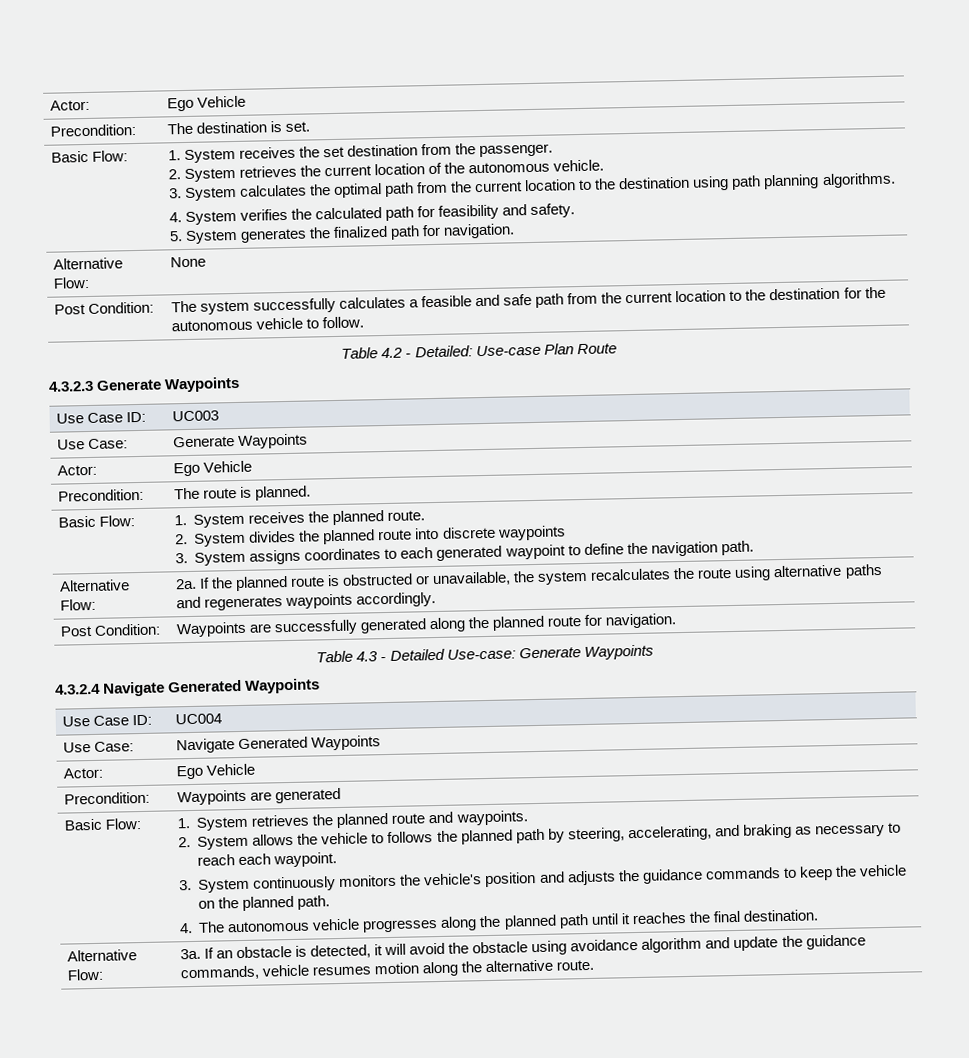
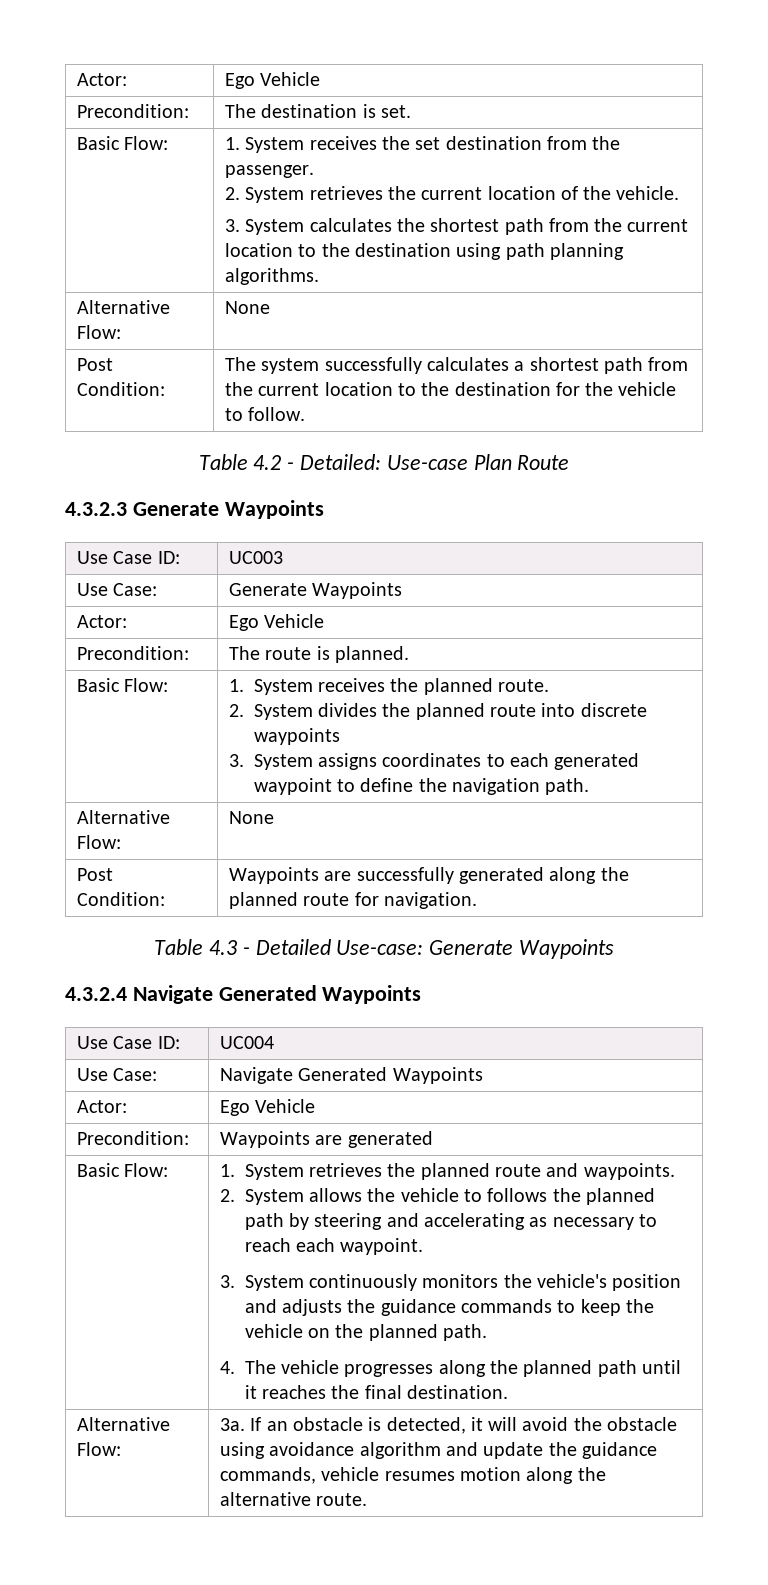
[468,161,551,174] autonomous -> (612, 193) none
[332,183,382,198] optimal -> [430,218,500,232] shortest
[168,203,576,226] [168,223,516,245] // 4. System verifies the calculated path for feasibility and safety. // 5. System generates the finalized path for navigation. -> (320, 276) none
[420,293,533,308] feasible and safe -> [529,357,599,371] shortest
[170,319,253,332] autonomous -> (614, 389) none
[174,563,883,592] [175,592,436,611] | 2a. If the planned route is obstructed or unavailable, the system recalculates the route using alternative paths and regenerates waypoints accordingly. -> [229,811,275,824] | None
[567,823,792,843] steering, accelerating, and braking -> [314,1213,526,1230] steering and accelerating
[227,920,311,933] autonomous -> (276, 1367) none

